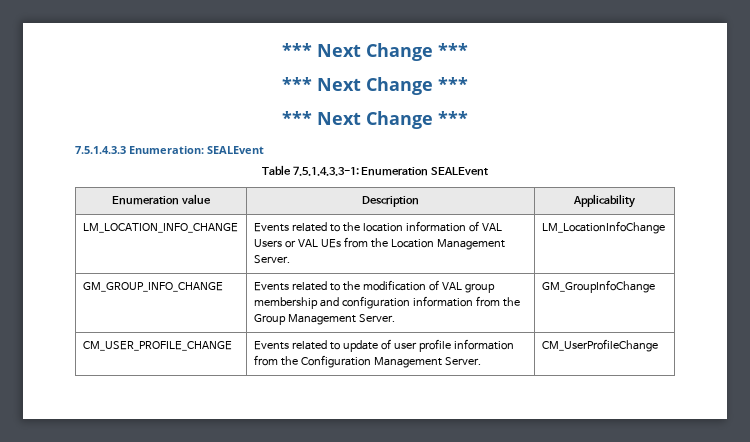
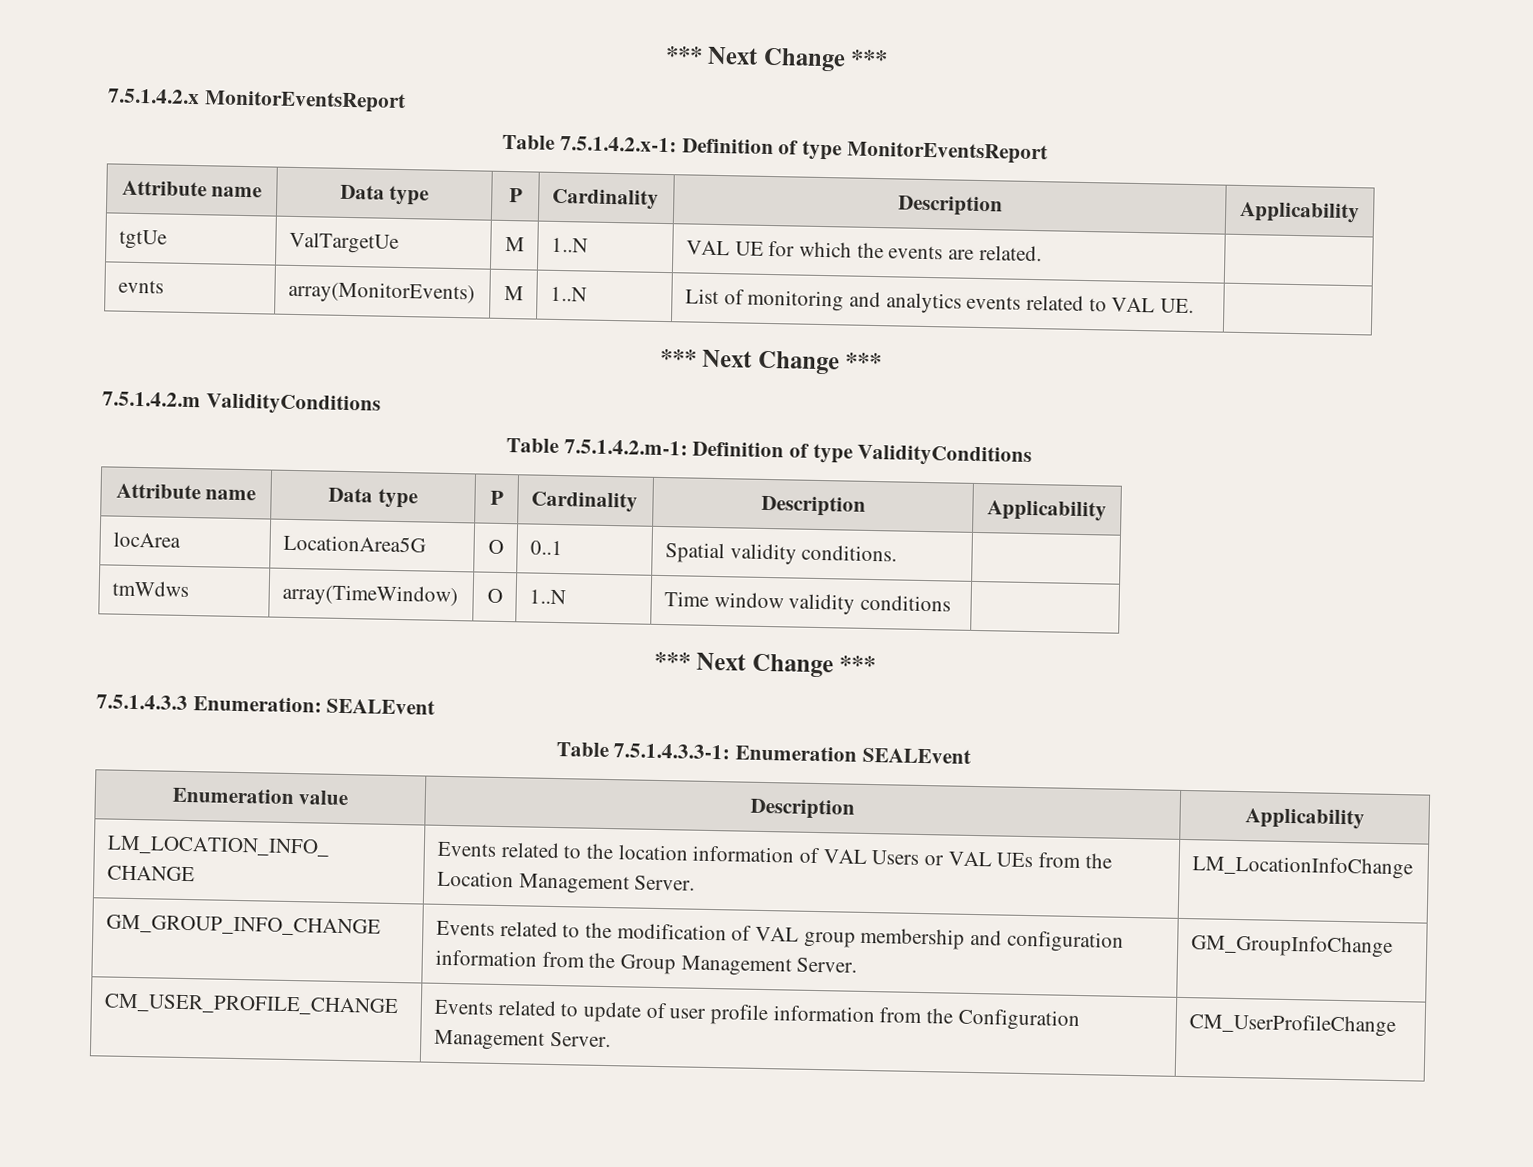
[282,43,468,61] [282,77,468,95] *** Next Change *** // *** Next Change *** -> [664,45,889,72] [108,88,406,114] [502,134,1048,165] [121,180,263,198] [339,184,430,206] [508,188,523,203] [551,188,659,210] [897,195,1003,217] [1239,201,1360,224] [118,229,167,250] [288,231,399,254] [504,236,525,252] [550,237,588,253] [685,240,1042,262] [117,279,164,294] [287,280,475,305] [503,285,524,301] [549,286,587,302] [684,288,1194,314] [659,348,883,375] [102,391,381,416] [505,438,1033,468] [115,483,257,501] [328,487,418,509] [489,490,504,505] [530,491,638,513] [760,495,866,517] [986,500,1107,522] [112,531,181,548] [282,534,426,553] [487,539,504,554] [529,540,563,556] [664,542,898,565] [111,580,189,598] [281,583,458,608] [486,588,503,603] [528,589,566,605] [663,591,951,615] *** Next Change *** // 7.5.1.4.2.x MonitorEventsReport // Table 7.5.1.4.2.x-1: Definition of type MonitorEventsReport // Attribute name | Data type | P | Cardinality | Description | Applicability // tgtUe | ValTargetUe | M | 1..N | VAL UE for which the events are related. | // evnts | array(MonitorEvents) | M | 1..N | List of monitoring and analytics events related to VAL UE. | // *** Next Change *** // 7.5.1.4.2.m ValidityConditions // Table 7.5.1.4.2.m-1: Definition of type ValidityConditions // Attribute name | Data type | P | Cardinality | Description | Applicability // locArea | LocationArea5G | O | 0..1 | Spatial validity conditions. | // tmWdws | array(TimeWindow) | O | 1..N | Time window validity conditions |

